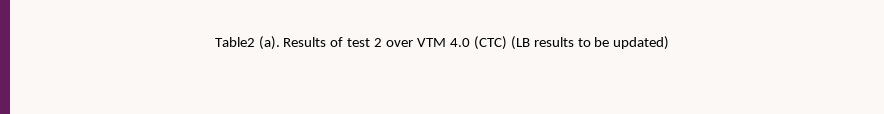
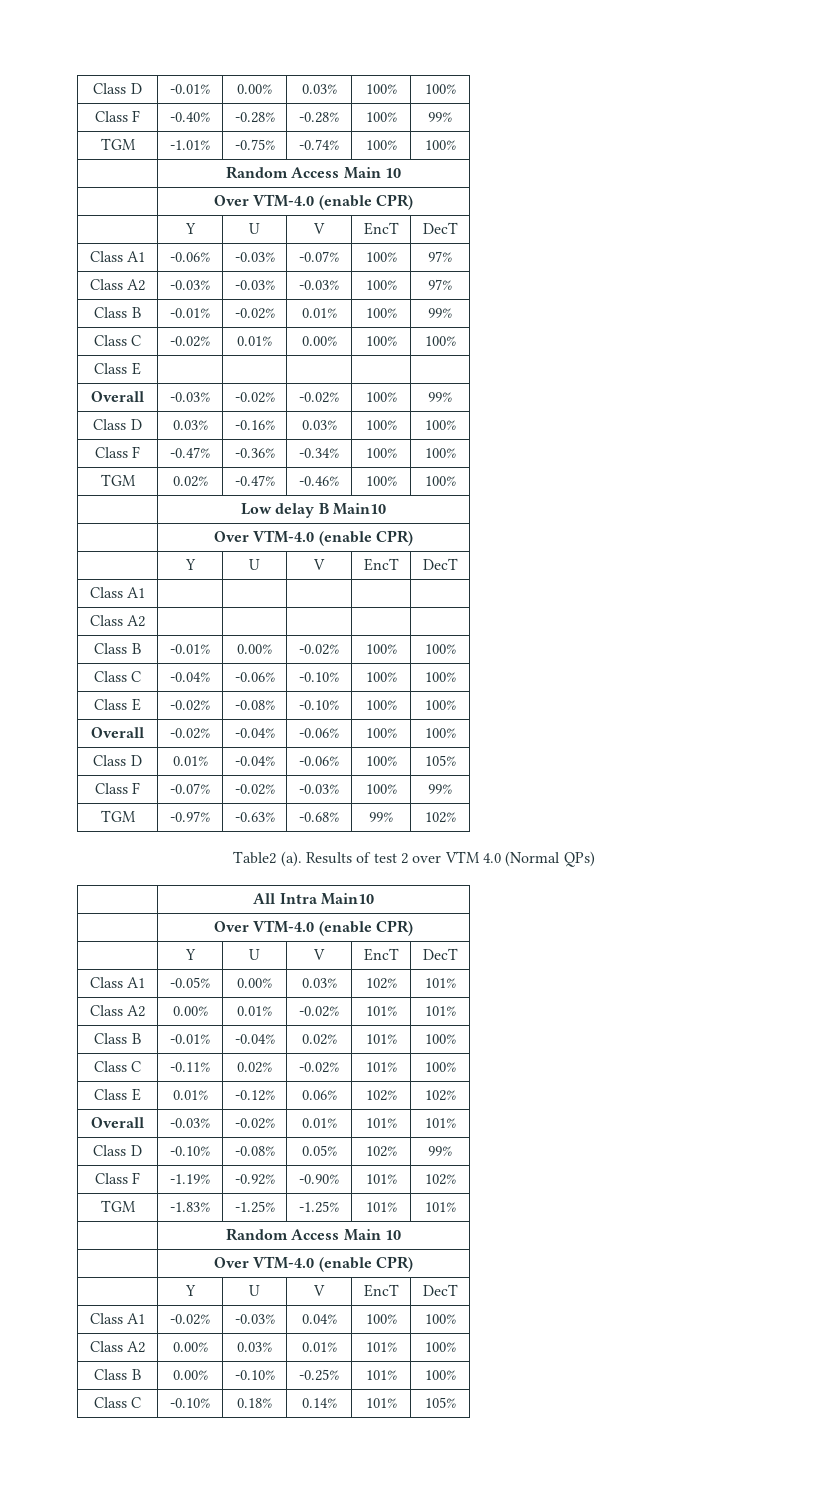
(214, 42) none -> [93,83,142,94] [170,84,210,94] [237,84,272,94] [301,84,337,94] [365,84,397,94] [424,84,456,94] [94,110,141,122] [170,112,210,122] [234,112,275,123] [299,112,339,123] [365,112,397,122] [428,112,452,122] [100,138,136,150] [170,140,210,150] [234,139,275,150] [299,139,339,150] [365,140,397,150] [424,140,456,150] [226,166,401,179] [214,194,413,210] [184,223,196,234] [249,223,260,234] [313,223,325,234] [363,222,399,235] [422,222,458,234] [89,251,146,262] [170,252,210,262] [234,252,275,262] [299,251,339,262] [365,252,397,262] [428,251,452,262] [89,279,146,291] [170,280,210,290] [234,280,275,290] [299,280,339,290] [365,280,397,290] [428,279,452,290] [94,307,141,318] [170,308,210,318] [234,308,275,319] [301,308,337,318] [365,308,397,318] [428,308,452,318] [93,335,142,346] [170,336,210,347] [237,336,272,346] [301,336,337,346] [365,336,397,346] [424,336,456,346] [94,362,141,375] [91,391,144,402] [170,392,210,402] [234,392,275,403] [299,392,339,403] [365,392,397,402] [428,392,452,402] [93,419,142,430] [172,420,208,430] [234,420,275,430] [301,420,337,430] [365,420,397,430] [424,420,456,430] [94,446,141,458] [170,447,210,458] [234,448,275,458] [299,448,339,458] [365,448,397,458] [424,448,456,458] [100,474,136,486] [172,476,208,487] [234,475,275,486] [299,476,339,486] [365,476,397,486] [424,476,456,486] [241,503,386,518] [214,530,413,546] [184,559,196,570] [249,559,260,570] [313,559,325,570] [363,558,399,571] [422,558,458,570] [89,587,146,598] [89,615,146,627] [94,643,141,654] [170,644,210,654] [237,644,272,654] [299,644,339,655] [365,644,397,654] [424,644,456,654] [93,671,142,682] [170,672,210,682] [234,672,275,682] [299,672,339,682] [365,672,397,682] [424,672,456,682] [94,698,141,711] [170,700,210,711] [234,700,275,710] [299,700,339,710] [365,700,397,710] [424,700,456,710] [91,727,144,738] [170,728,210,739] [234,728,275,738] [299,728,339,738] [365,728,397,738] [424,728,456,738] [93,755,142,766] [172,756,208,766] [234,756,275,766] [299,756,339,766] [365,756,397,766] [424,755,456,766] [94,782,141,794] [170,783,210,794] [234,784,275,795] [299,784,339,794] [365,784,397,794] [428,784,452,794] [100,810,136,822] [170,811,210,822] [234,812,275,822] [299,812,339,822] [369,812,393,822] [424,812,456,823] Class D | -0.01% | 0.00% | 0.03% | 100% | 100% // Class F | -0.40% | -0.28% | -0.28% | 100% | 99% // TGM | -1.01% | -0.75% | -0.74% | 100% | 100% // | Random Access Main 10 // | Over VTM-4.0 (enable CPR) // | Y | U | V | EncT | DecT // Class A1 | -0.06% | -0.03% | -0.07% | 100% | 97% // Class A2 | -0.03% | -0.03% | -0.03% | 100% | 97% // Class B | -0.01% | -0.02% | 0.01% | 100% | 99% // Class C | -0.02% | 0.01% | 0.00% | 100% | 100% // Class E | | | | | // Overall | -0.03% | -0.02% | -0.02% | 100% | 99% // Class D | 0.03% | -0.16% | 0.03% | 100% | 100% // Class F | -0.47% | -0.36% | -0.34% | 100% | 100% // TGM | 0.02% | -0.47% | -0.46% | 100% | 100% // | Low delay B Main10 // | Over VTM-4.0 (enable CPR) // | Y | U | V | EncT | DecT // Class A1 | | | | | // Class A2 | | | | | // Class B | -0.01% | 0.00% | -0.02% | 100% | 100% // Class C | -0.04% | -0.06% | -0.10% | 100% | 100% // Class E | -0.02% | -0.08% | -0.10% | 100% | 100% // Overall | -0.02% | -0.04% | -0.06% | 100% | 100% // Class D | 0.01% | -0.04% | -0.06% | 100% | 105% // Class F | -0.07% | -0.02% | -0.03% | 100% | 99% // TGM | -0.97% | -0.63% | -0.68% | 99% | 102% //
[473,36,670,50] (CTC) (LB results to be updated) -> [505,851,595,867] [253,893,374,905] [214,920,413,936] [184,949,196,960] [249,949,260,960] [313,949,325,960] [363,948,399,961] [422,948,458,960] [89,977,146,988] [170,977,210,988] [237,978,272,988] [301,978,337,988] [365,978,397,989] [424,978,456,988] [89,1005,146,1017] [172,1006,208,1016] [237,1006,272,1016] [299,1006,339,1017] [365,1006,397,1016] [424,1006,456,1016] [94,1033,141,1044] [170,1034,210,1044] [234,1034,275,1044] [301,1034,337,1045] [365,1034,397,1044] [424,1034,456,1044] [93,1061,142,1072] [170,1062,210,1072] [237,1062,272,1073] [299,1062,339,1073] [365,1062,397,1072] [424,1062,456,1072] [94,1088,141,1101] [172,1090,208,1100] [234,1090,275,1101] [301,1090,337,1100] [365,1090,397,1101] [424,1090,456,1101] [91,1117,144,1128] [170,1118,210,1128] [234,1118,275,1129] [301,1118,337,1128] [365,1118,397,1128] [424,1118,456,1128] [93,1145,142,1156] [170,1146,210,1156] [234,1146,275,1156] [301,1145,337,1156] [365,1146,397,1157] [428,1146,452,1156] [94,1172,141,1184] [170,1174,210,1184] [234,1174,275,1185] [299,1174,339,1184] [365,1174,397,1184] [424,1174,456,1185] [100,1200,136,1212] [170,1202,210,1212] [234,1201,275,1213] [299,1201,339,1213] [365,1202,397,1212] [424,1202,456,1212] [226,1228,401,1241] [214,1256,413,1272] [184,1285,196,1296] [249,1285,260,1296] [313,1285,325,1296] [363,1284,399,1297] [422,1284,458,1296] [89,1313,146,1324] [170,1314,210,1325] [234,1314,275,1324] [301,1314,337,1324] [365,1314,397,1324] [424,1314,456,1324] [89,1341,146,1353] [172,1342,208,1352] [237,1342,272,1352] [301,1342,337,1352] [365,1342,397,1352] [424,1342,456,1352] [94,1369,141,1380] [172,1370,208,1380] [234,1370,275,1380] [299,1369,339,1381] [365,1370,397,1380] [424,1370,456,1380] [93,1397,142,1408] [170,1398,210,1408] [237,1398,272,1408] [301,1398,337,1408] [365,1398,397,1408] [424,1397,456,1408] (Normal QPs) // | All Intra Main10 // | Over VTM-4.0 (enable CPR) // | Y | U | V | EncT | DecT // Class A1 | -0.05% | 0.00% | 0.03% | 102% | 101% // Class A2 | 0.00% | 0.01% | -0.02% | 101% | 101% // Class B | -0.01% | -0.04% | 0.02% | 101% | 100% // Class C | -0.11% | 0.02% | -0.02% | 101% | 100% // Class E | 0.01% | -0.12% | 0.06% | 102% | 102% // Overall | -0.03% | -0.02% | 0.01% | 101% | 101% // Class D | -0.10% | -0.08% | 0.05% | 102% | 99% // Class F | -1.19% | -0.92% | -0.90% | 101% | 102% // TGM | -1.83% | -1.25% | -1.25% | 101% | 101% // | Random Access Main 10 // | Over VTM-4.0 (enable CPR) // | Y | U | V | EncT | DecT // Class A1 | -0.02% | -0.03% | 0.04% | 100% | 100% // Class A2 | 0.00% | 0.03% | 0.01% | 101% | 100% // Class B | 0.00% | -0.10% | -0.25% | 101% | 100% // Class C | -0.10% | 0.18% | 0.14% | 101% | 105%

